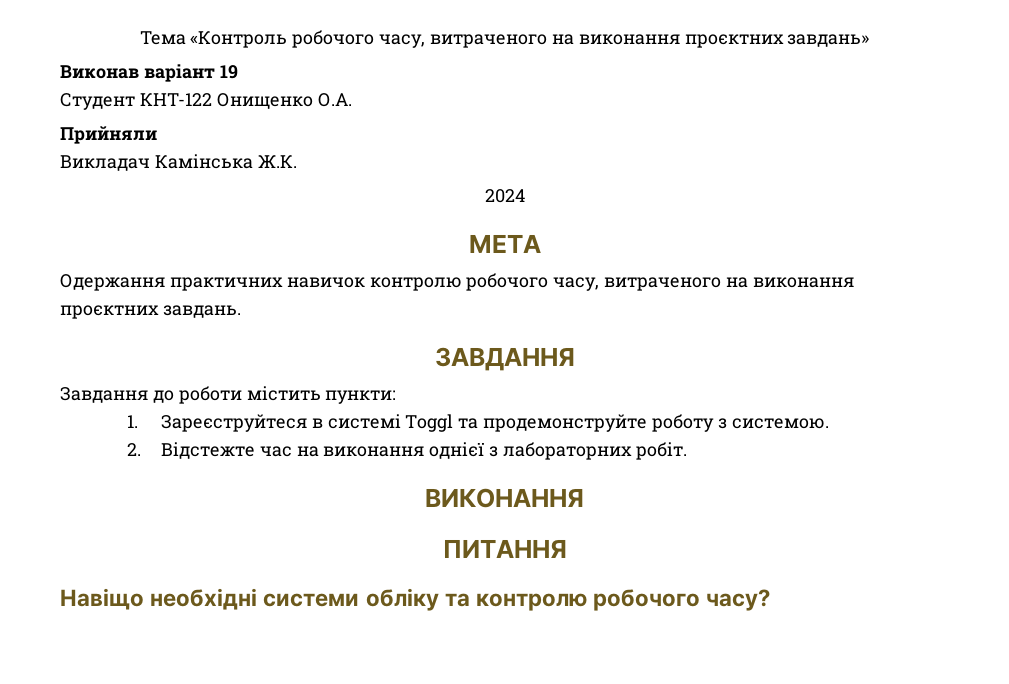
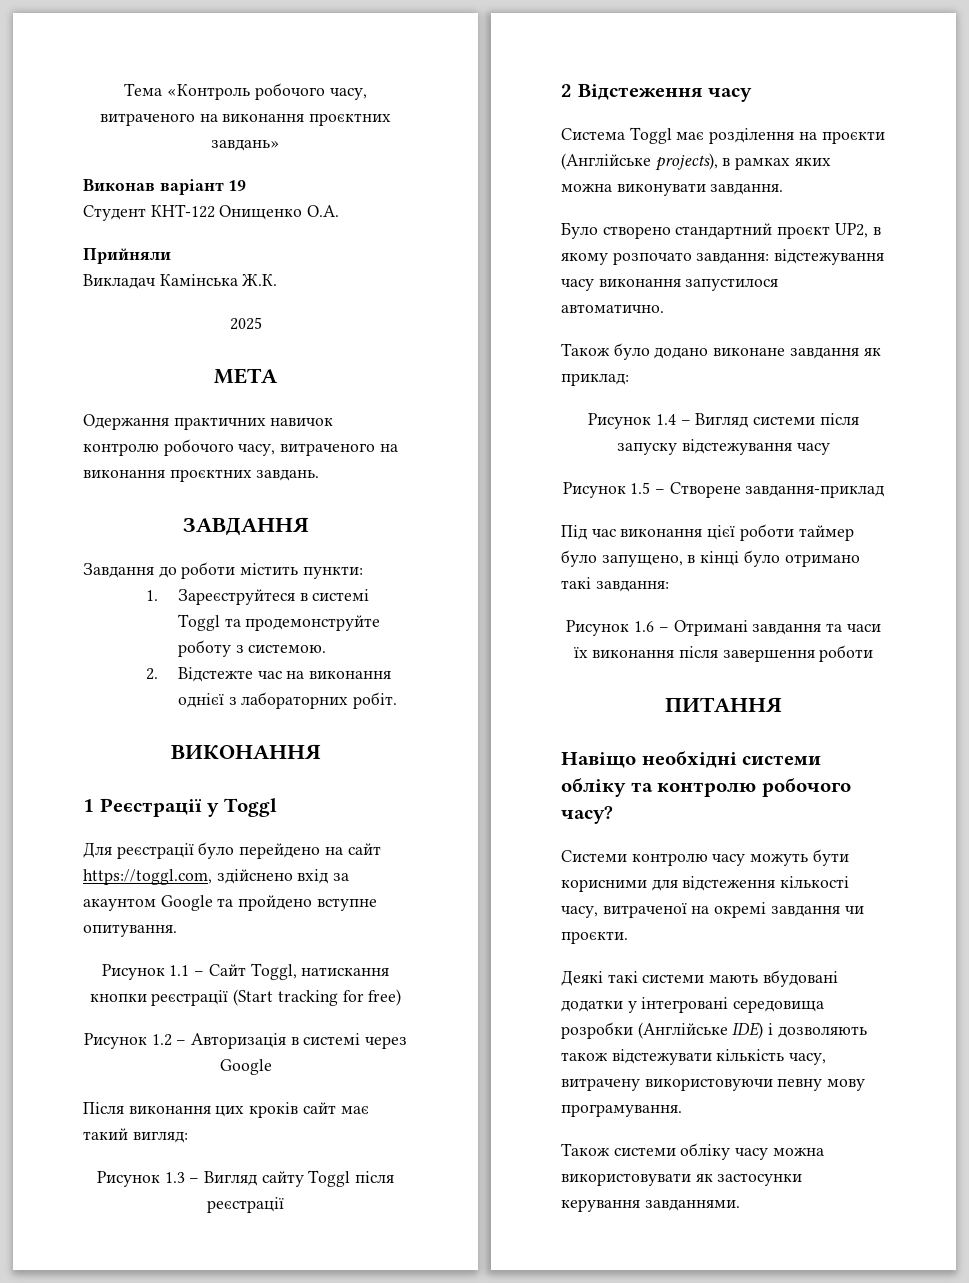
[484,189,525,203] 2024 -> [229,317,262,330] 2025
(584, 498) none -> [83,798,277,817] [83,842,381,859] [83,869,350,885] [83,895,377,911] [83,924,177,937] [101,963,390,980] [89,989,402,1006] [83,1033,408,1049] [219,1059,272,1075] [83,1102,369,1118] [83,1128,188,1143] [96,1170,395,1187] [207,1197,284,1213] [561,84,753,102] [561,127,885,144] [561,153,831,171] [561,183,784,196] [561,222,881,239] [561,249,885,265] [561,278,779,291] [561,304,664,313] [561,343,881,360] [561,373,629,386] [588,413,859,429] [617,439,830,455] [562,482,885,498] [561,524,854,541] [561,550,860,567] [561,577,669,592] [566,620,881,636] [573,645,874,662] // 1 Реєстрації у Toggl // Для реєстрації було перейдено на сайт https://toggl.com, здійснено вхід за акаунтом Google та пройдено вступне опитування. // Рисунок 1.1 – Сайт Toggl, натискання кнопки реєстрації (Start tracking for free) // Рисунок 1.2 – Авторизація в системі через Google // Після виконання цих кроків сайт має такий вигляд: // Рисунок 1.3 – Вигляд сайту Toggl після реєстрації // 2 Відстеження часу // Система Toggl має розділення на проєкти (Англійське projects), в рамках яких можна виконувати завдання. // Було створено стандартний проєкт UP2, в якому розпочато завдання: відстежування часу виконання запустилося автоматично. // Також було додано виконане завдання як приклад: // Рисунок 1.4 – Вигляд системи після запуску відстежування часу // Рисунок 1.5 – Створене завдання-приклад // Під час виконання цієї роботи таймер було запущено, в кінці було отримано такі завдання: // Рисунок 1.6 – Отримані завдання та часи їх виконання після завершення роботи
(771, 600) none -> [561,849,849,866] [561,876,850,892] [561,902,864,918] [561,931,628,944] [561,970,838,987] [561,997,825,1013] [561,1022,867,1039] [561,1049,827,1065] [561,1078,866,1091] [561,1104,682,1117] [561,1143,824,1160] [561,1173,803,1186] [561,1199,740,1212] // Системи контролю часу можуть бути корисними для відстеження кількості часу, витраченої на окремі завдання чи проєкти. // Деякі такі системи мають вбудовані додатки у інтегровані середовища розробки (Англійське IDE) і дозволяють також відстежувати кількість часу, витрачену використовуючи певну мову програмування. // Також системи обліку часу можна використовувати як застосунки керування завданнями.

